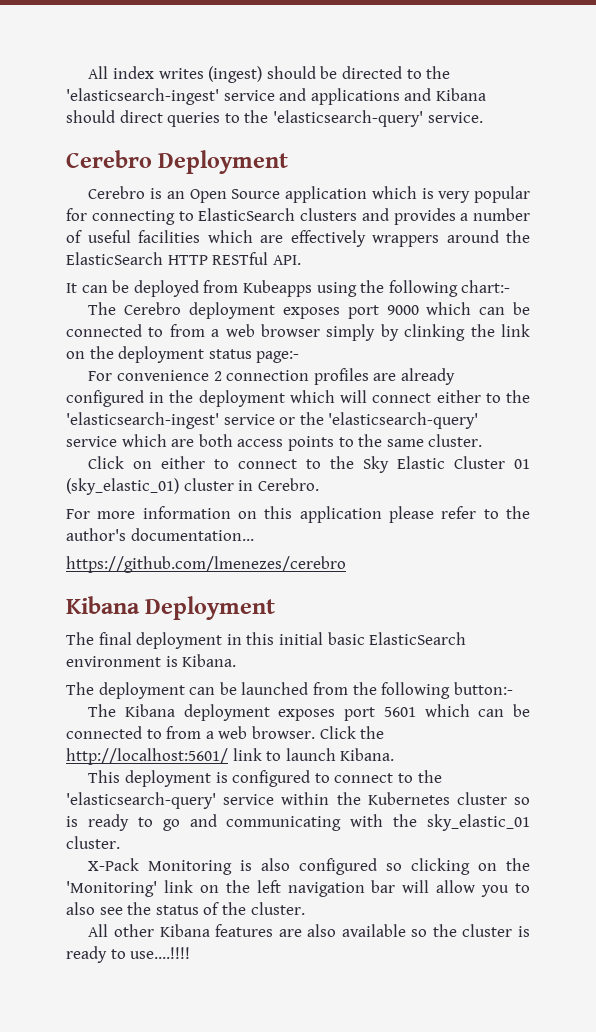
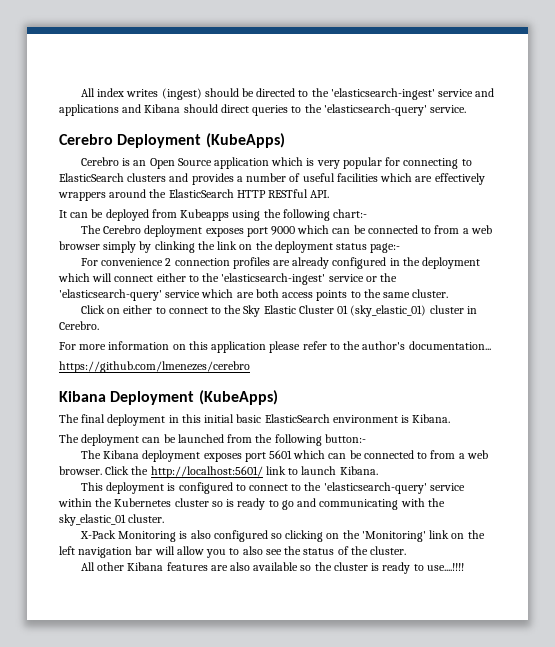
(289, 162) none -> [205,133,285,148] (KubeApps)
(276, 608) none -> [198,390,278,405] (KubeApps)

